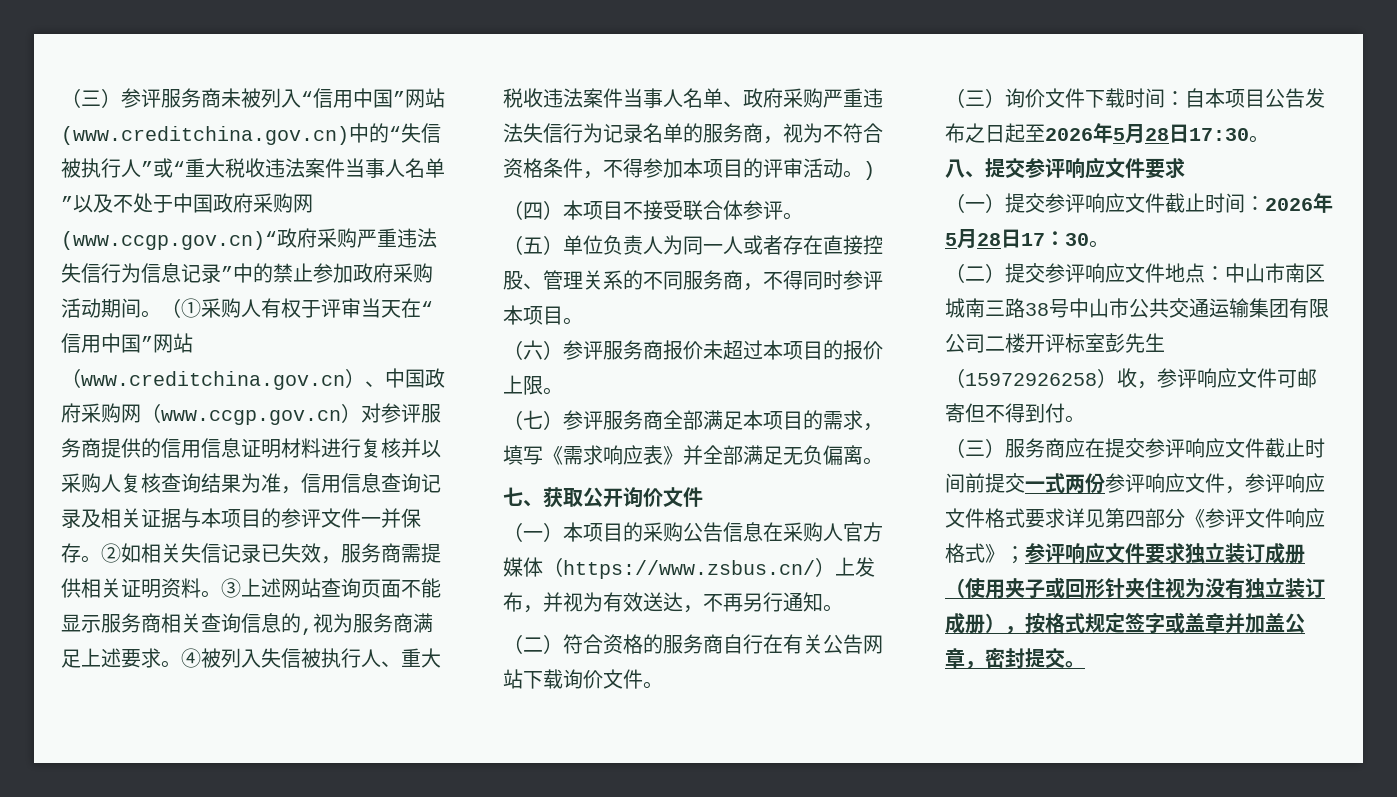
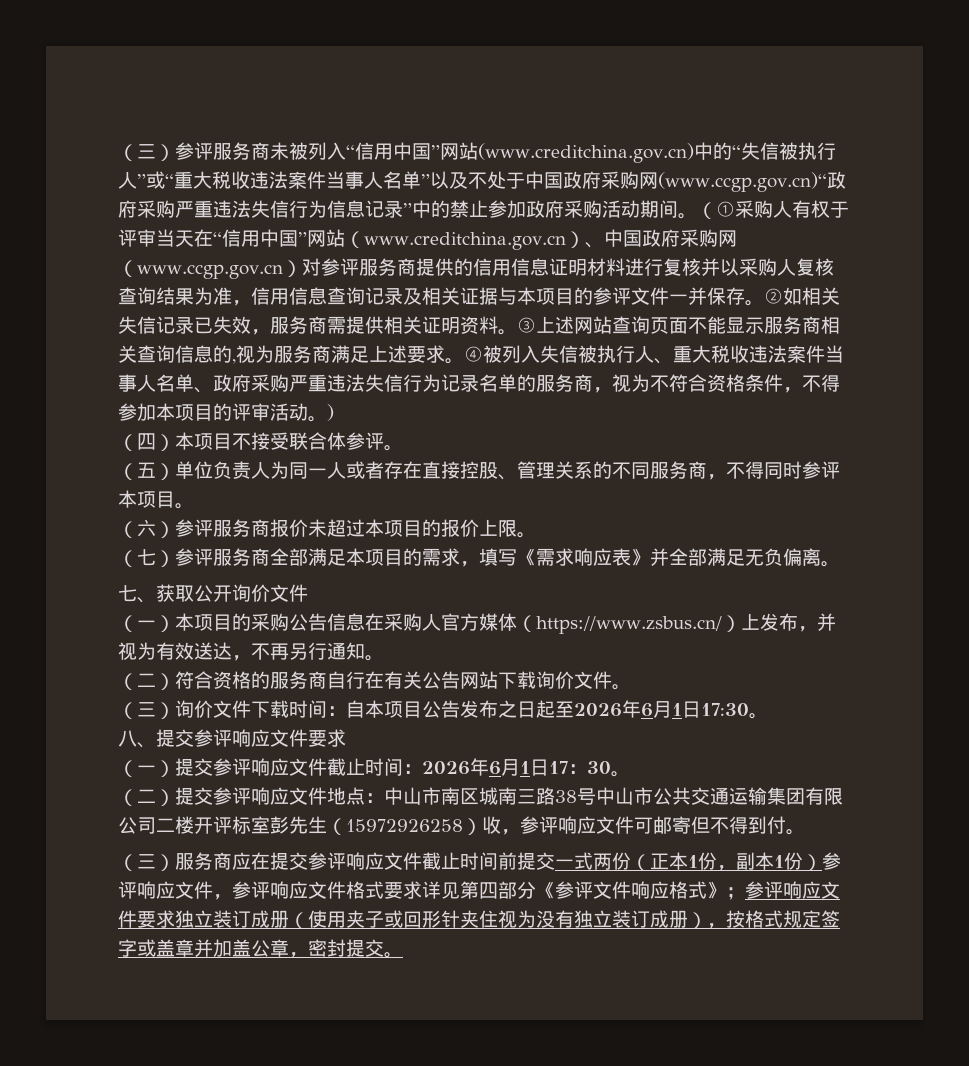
[1113,124,1169,144] 5月28 -> [641,701,682,718] 6月1
[945,229,1001,249] 5月28 -> [489,759,530,776] 6月1
(1105, 483) none -> [631,852,822,871] （正本1份，副本1份）

